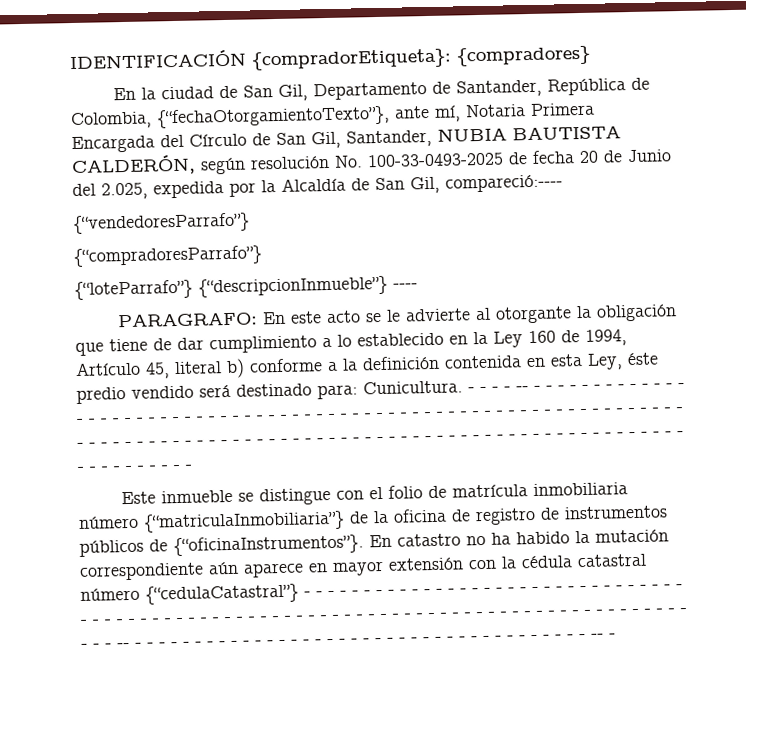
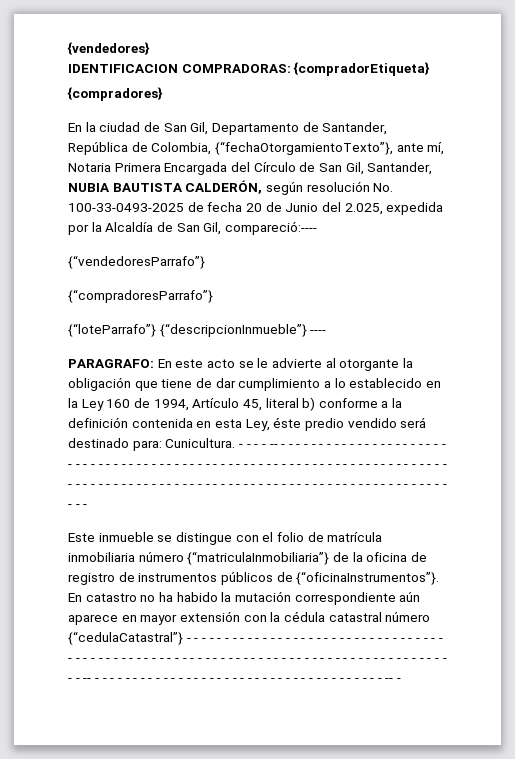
[69,48,452,71] IDENTIFICACIÓN {compradorEtiqueta}: -> [67,42,150,55] [68,62,431,76] {vendedores} // IDENTIFICACION COMPRADORAS: {compradorEtiqueta} //

